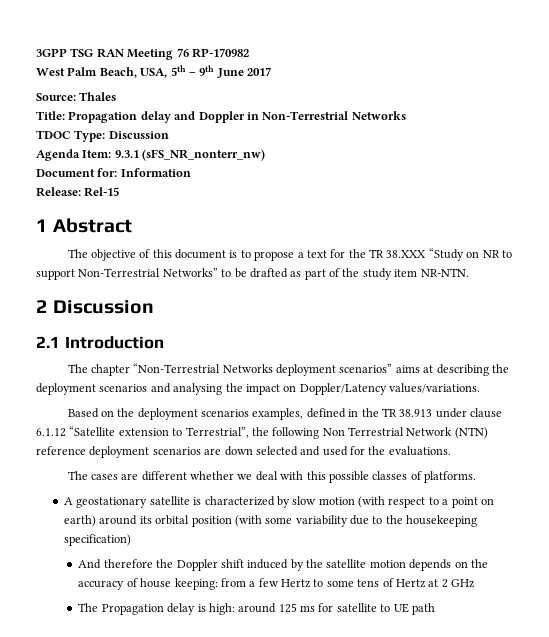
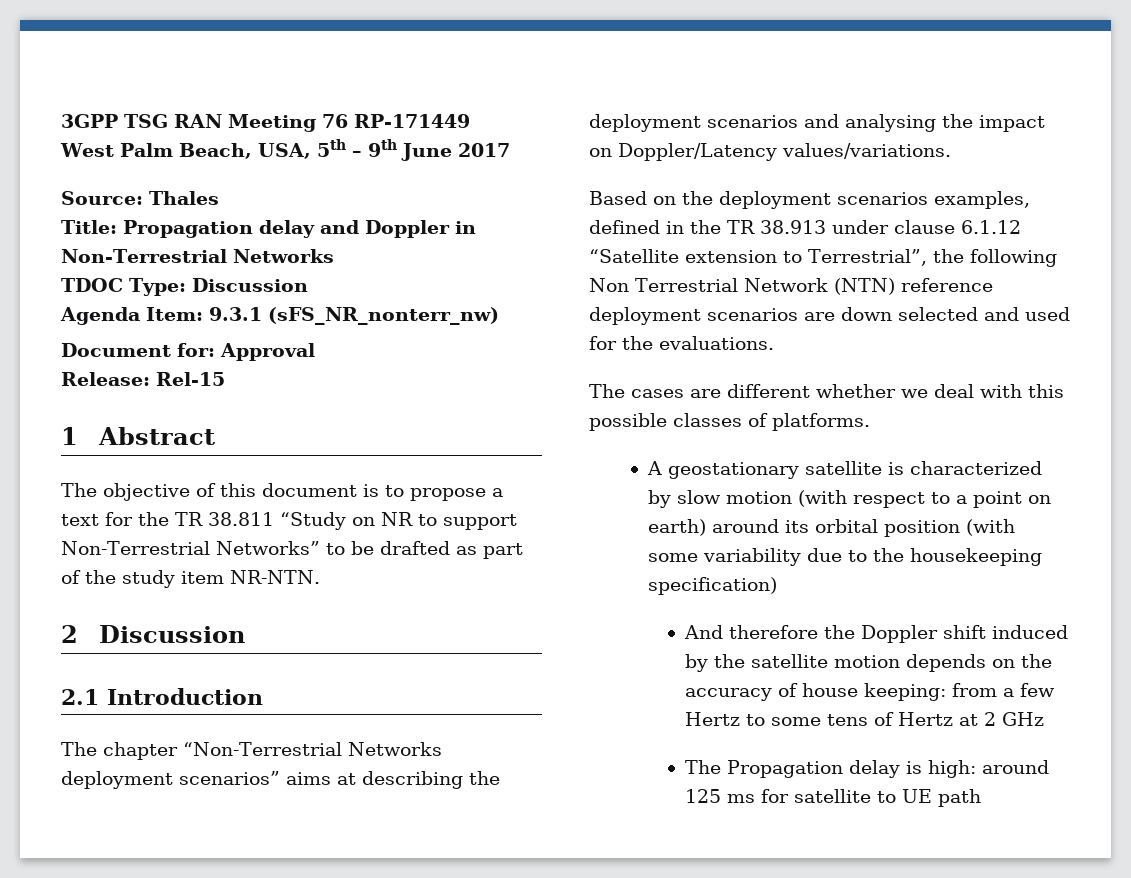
[191,48,249,58] RP-170982 -> [354,114,470,128] RP-171449
[120,168,191,177] Information -> [220,343,315,361] Approval
[386,250,427,258] 38.XXX -> [208,512,274,526] 38.811

